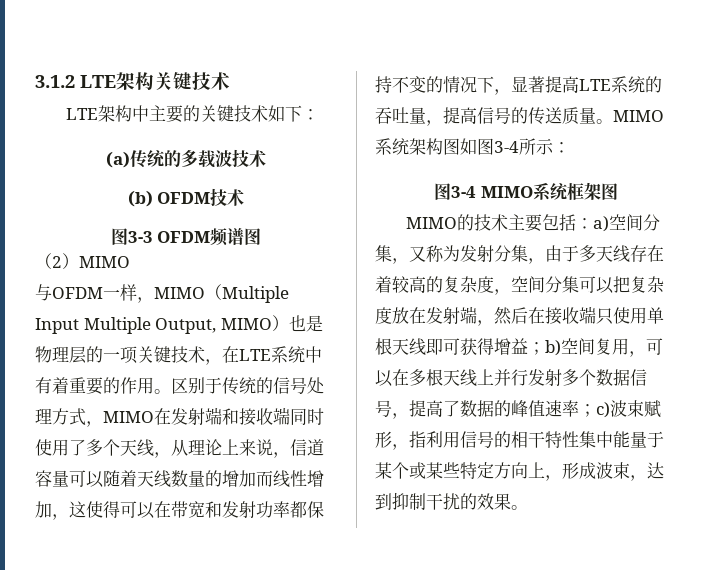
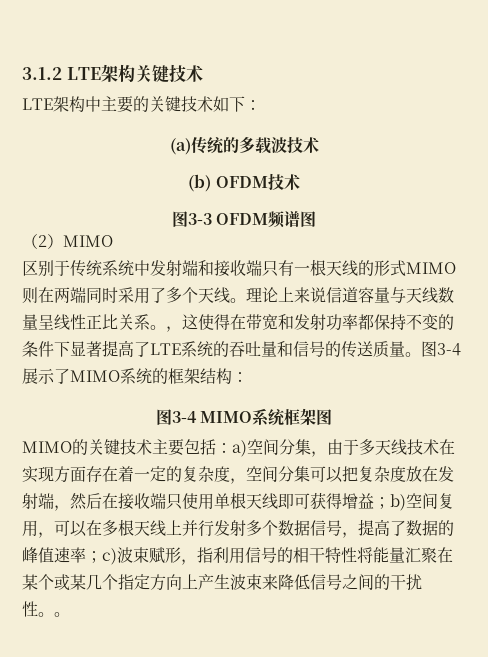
[35,284,289,303] [35,315,323,334] [35,346,322,365] [35,377,324,395] [35,407,324,427] [35,439,52,456] 与OFDM一样，MIMO（Multiple Input Multiple Output, MIMO）也是物理层的一项关键技术，在LTE系统中有着重要的作用。区别于传统的信号处理方式，MIMO在发射端和接收端同时使 -> [22,259,456,277] [22,287,134,304] 区别于传统系统中发射端和接收端只有一根天线的形式MIMO则在两端同时采
[154,439,188,458] ，从 -> [230,298,246,303] 。
[273,452,290,458] ， -> (326, 295) none
[69,470,324,488] [35,501,52,518] 可以随着天线数量的增加而线性增加 -> [390,287,454,303] [22,314,166,330] 与天线数量呈线性正比关系。
[120,501,155,519] 可以 -> (230, 322) none
[443,76,511,95] 情况下， -> [22,341,70,357] 条件下
(579, 84) none -> [134,341,150,357] 了
[426,107,477,126] ，提高 -> [277,341,293,357] 和
[613,110,664,122] [375,138,554,155] MIMO系统架构图如图3-4所示 -> [421,341,461,357] [22,368,232,384] 图3-4展示了MIMO系统的框架结构
(474, 222) none -> [88,439,120,455] 关键
[409,245,664,264] [375,276,426,293] 又称为发射分集，由于多天线存在着较高 -> [327,439,455,455] [22,466,166,483] 由于多天线技术在实现方面存在着一定
[579,431,664,448] 集中能量于 -> [357,547,453,563] 将能量汇聚在
[443,462,477,480] 些特 -> [86,574,134,590] 几个指
[545,462,664,481] [375,492,511,510] ，形成波束，达到抑制干扰的效果 -> [198,574,422,590] [22,601,54,617] 产生波束来降低信号之间的干扰性。

